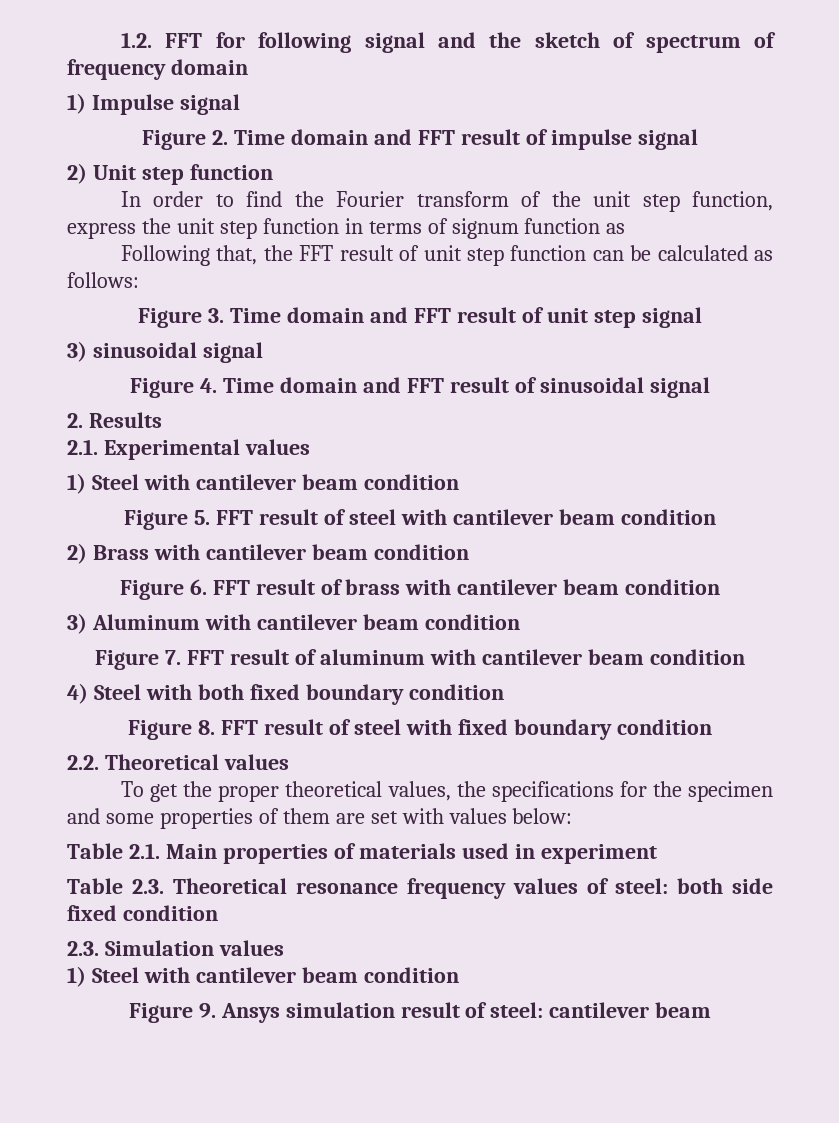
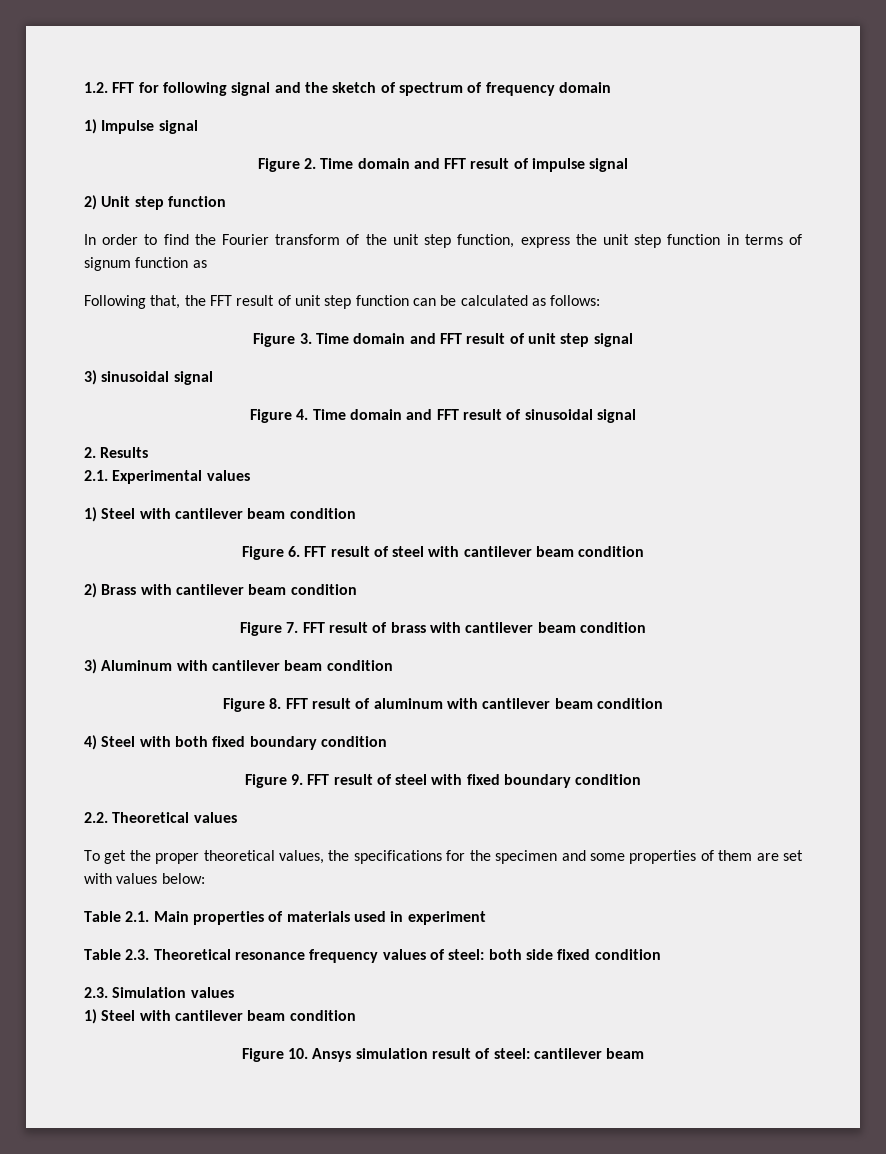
[194,510,211,525] 5. -> [287,546,300,557] 6.
[189,579,207,595] 6. -> [286,622,299,633] 7.
[165,650,182,665] 7. -> [269,698,282,709] 8.
[198,720,216,735] 8. -> [290,774,303,785] 9.
[198,1003,216,1018] 9. -> [288,1048,309,1059] 10.

